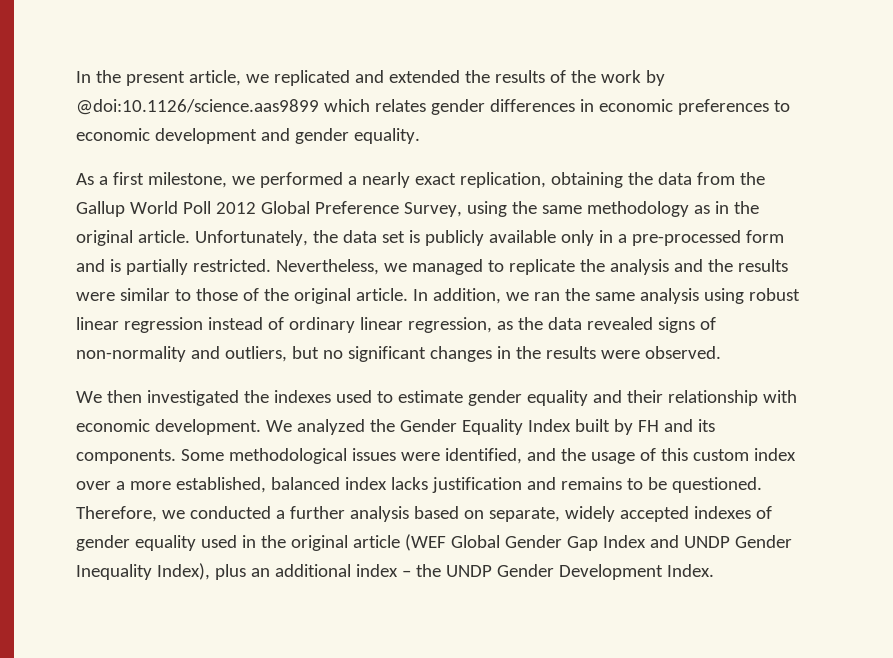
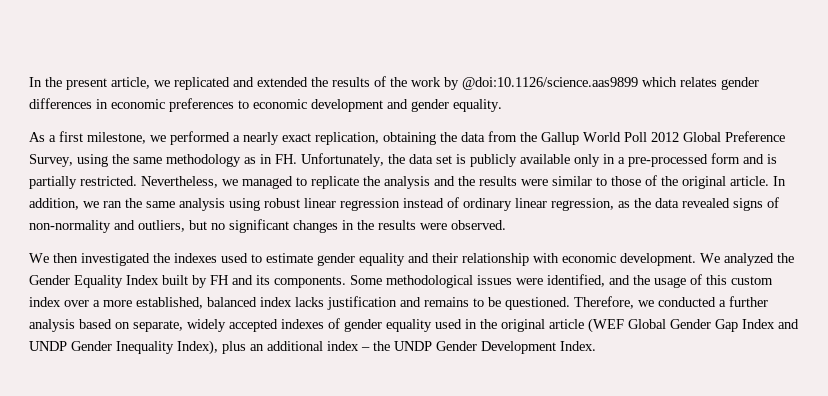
[733,201,759,214] [76,230,190,246] the original article. -> [275,154,297,164] FH.

